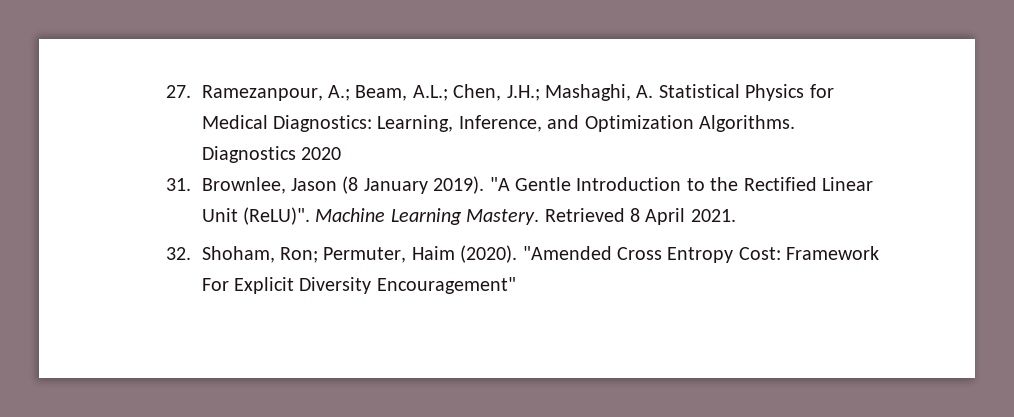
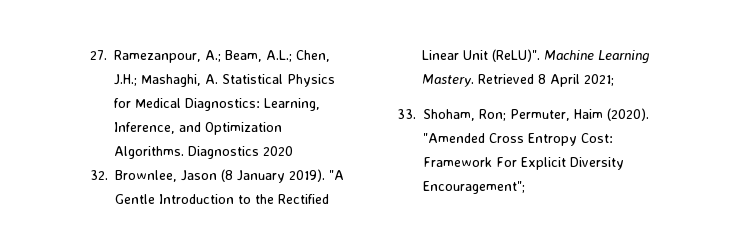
[166,178,192,191] 31. -> [89,170,108,180] 32.
[690,209,736,222] [166,247,192,260] 2021. // 32. -> [583,74,614,86] [396,109,416,119] 2021; // 33.
[376,277,516,294] Encouragement" -> [422,181,525,194] Encouragement";

